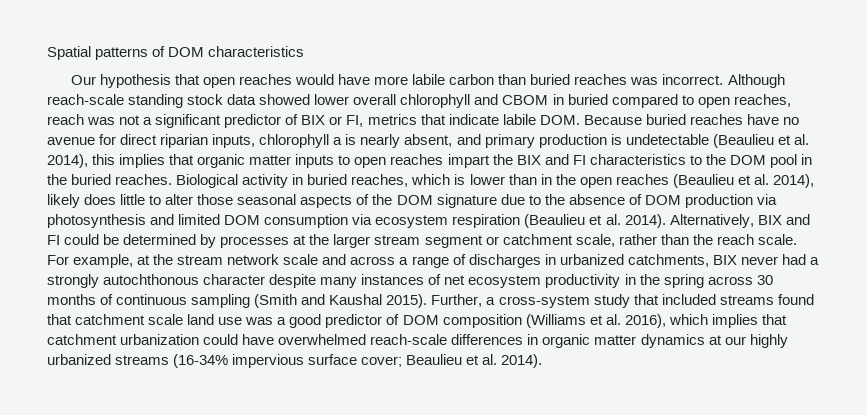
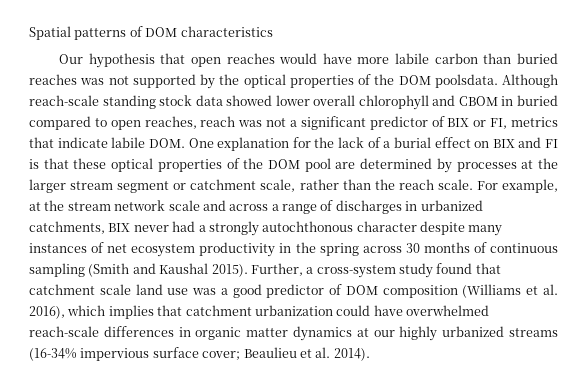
[662,74,724,85] incorrect. -> [108,74,498,89] not supported by the optical properties of the DOM poolsdata.
[583,114,799,125] [47,134,809,148] [47,154,812,168] [47,174,814,188] [47,194,777,208] [47,214,810,228] [47,234,120,245] Because buried reaches have no avenue for direct riparian inputs, chlorophyll a is nearly absent, and primary production is undetectable (Beaulieu et al. 2014), this implies that organic matter inputs to open reaches impart the BIX and FI characteristics to the DOM pool in the buried reaches. Biological activity in buried reaches, which is lower than in the open reaches (Beaulieu et al. 2014), likely does little to alter those seasonal aspects of the DOM signature due to the absence of DOM production via photosynthesis and limited DOM consumption via ecosystem respiration (Beaulieu et al. 2014). Alternatively, BIX and FI could be -> [188,137,558,151] [29,158,356,172] One explanation for the lack of a burial effect on BIX and FI is that these optical properties of the DOM pool are
[633,294,774,305] that included streams -> (433, 270) none

